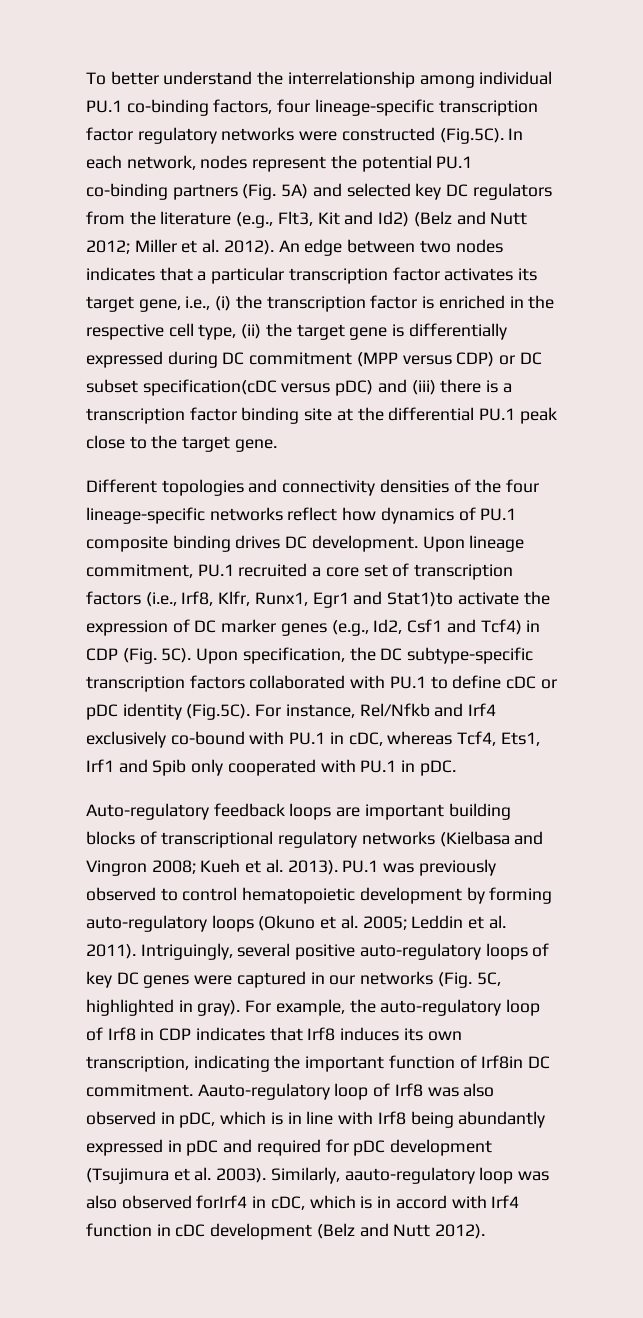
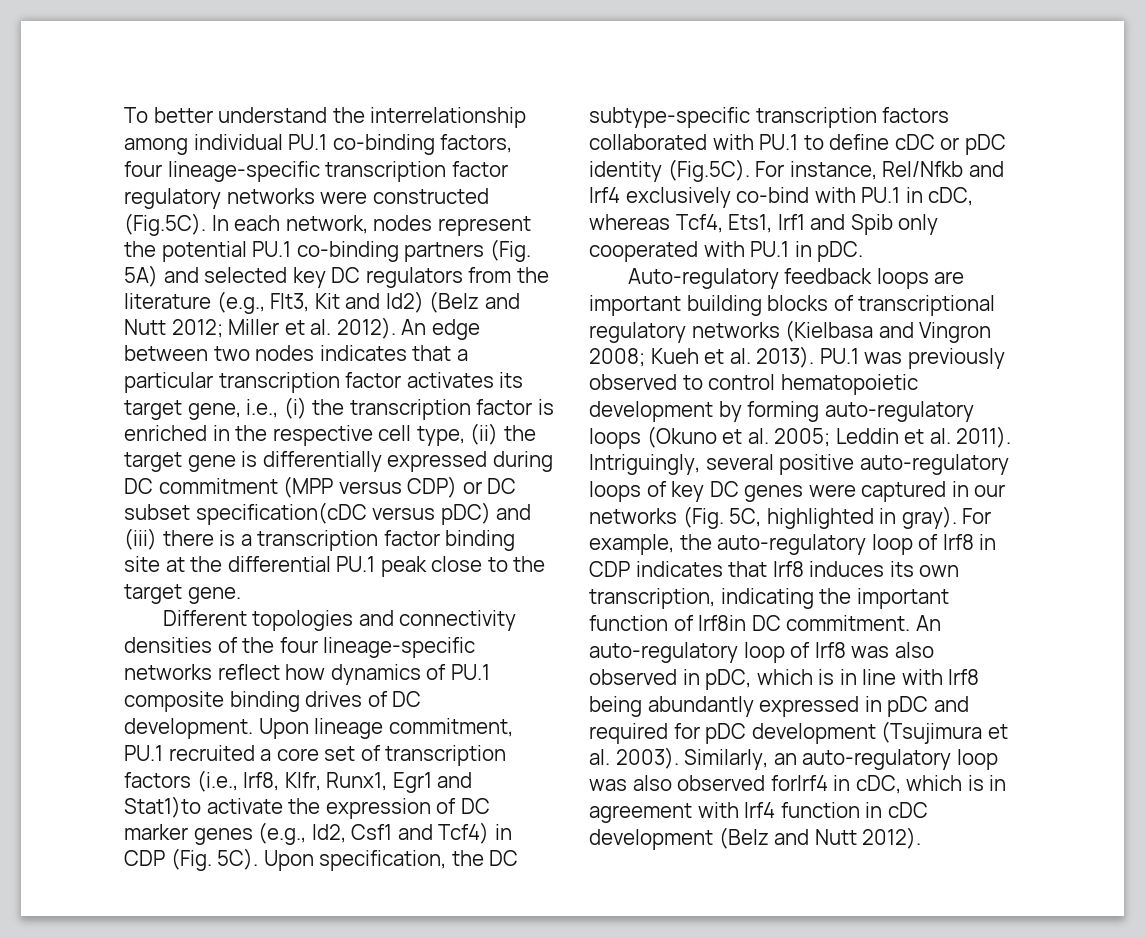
(281, 542) none -> [367,691,388,707] of
[170,731,245,745] co-bound -> [736,187,810,203] co-bind
[197,1083,330,1100] Aauto-regulatory -> [915,615,941,631] [589,642,738,663] An auto-regulatory
[344,1167,475,1184] aauto-regulatory -> [773,749,952,770] an auto-regulatory
[395,1195,447,1209] accord -> [589,803,692,823] agreement

